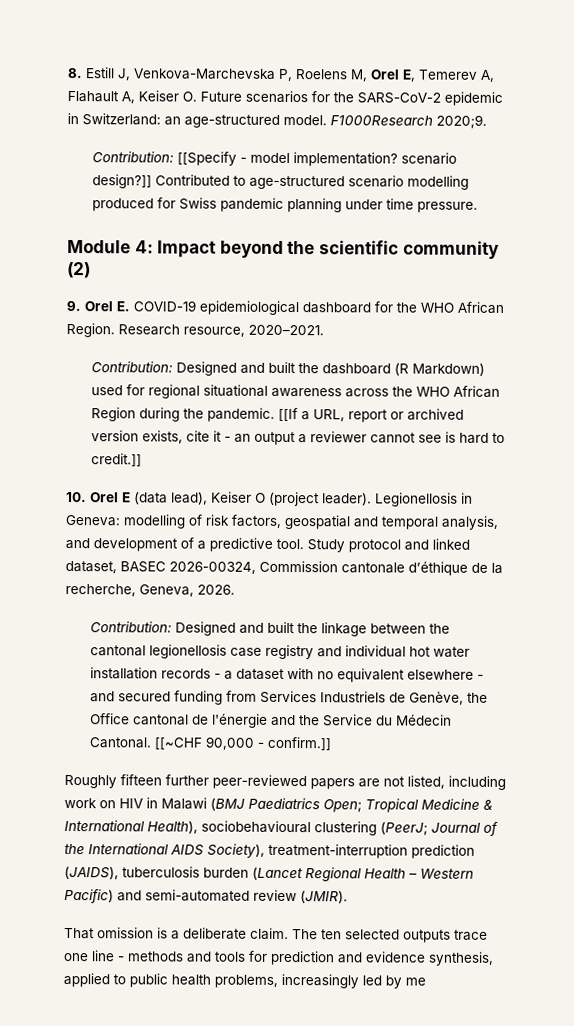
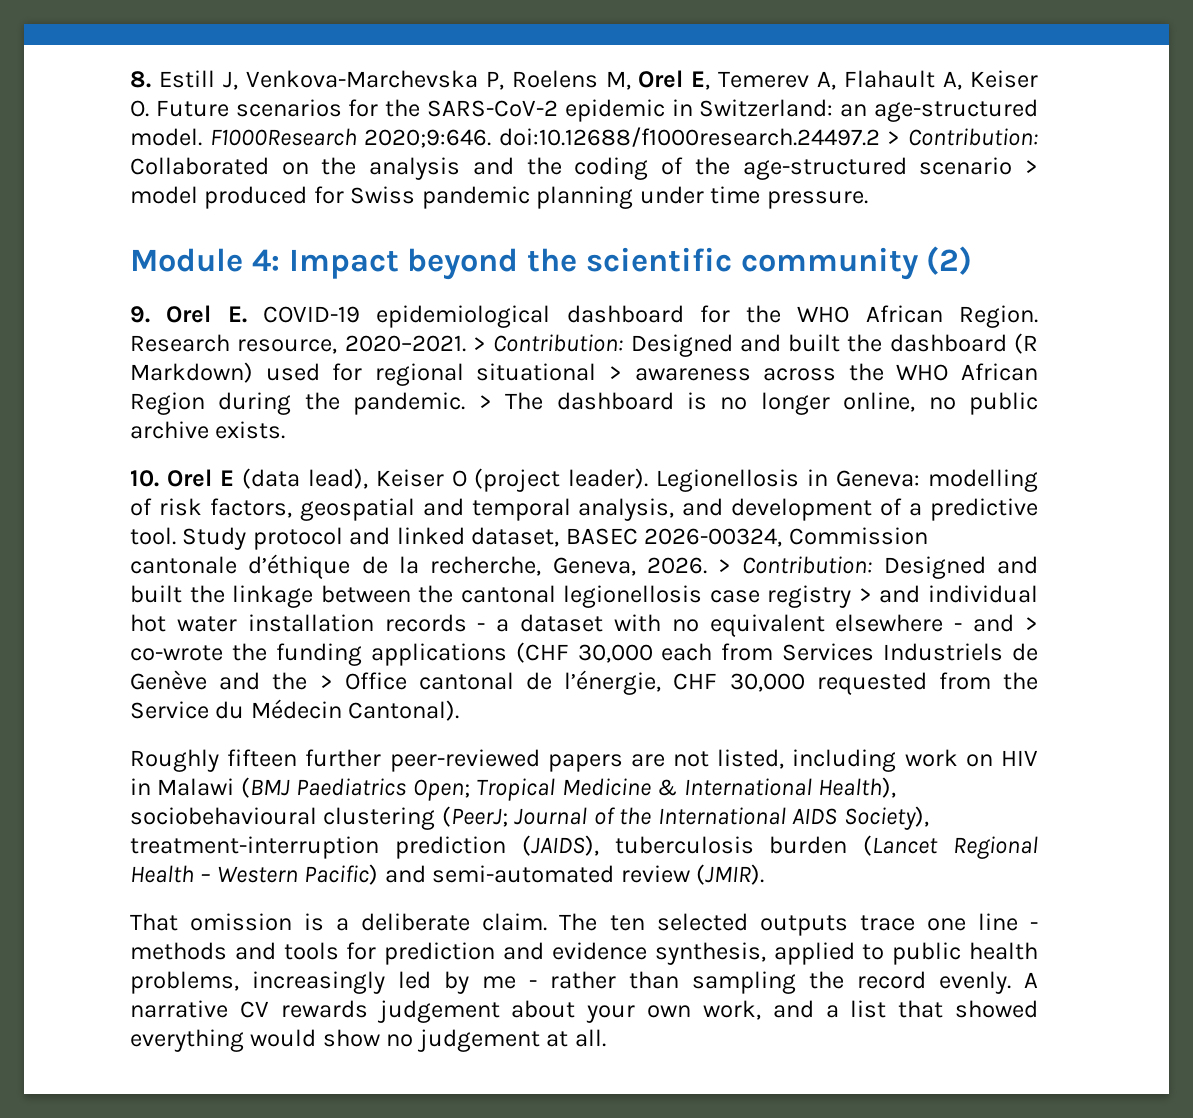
[436,114,487,129] [92,151,458,167] [92,174,470,190] 2020;9. // Contribution: [[Specify - model implementation? scenario design?]] Contributed to age-structured scenario modelling -> [364,127,1038,148] [130,157,1038,180] [130,186,198,204] 2020;9:646. doi:10.12688/f1000research.24497.2 > Contribution: Collaborated on the analysis and the coding of the age-structured scenario > model
(324, 330) // -> [472,337,486,351] >
(269, 390) none -> [609,366,622,380] >
[278,407,465,423] [91,430,506,446] [91,453,143,467] [[If a URL, report or archived version exists, cite it - an output a reviewer cannot see is hard to credit.]] -> [478,392,1038,415] [130,421,286,439] > The dashboard is no longer online, no public archive exists.
(235, 589) // -> [718,559,732,573] >
(315, 652) none -> [858,588,872,602] >
[118,690,489,705] [90,713,453,728] [89,736,332,751] secured funding from Services Industriels de Genève, the Office cantonal de l'énergie and the Service du Médecin Cantonal. [[~CHF 90,000 - confirm.]] -> [1025,617,1038,631] [130,642,1038,666] [130,670,1038,695] [130,699,460,721] > co-wrote the funding applications (CHF 30,000 each from Services Industriels de Genève and the > Office cantonal de l’énergie, CHF 30,000 requested from the Service du Médecin Cantonal).
(426, 981) none -> [529,971,1038,994] [130,1000,1039,1023] [130,1029,606,1052] - rather than sampling the record evenly. A narrative CV rewards judgement about your own work, and a list that showed everything would show no judgement at all.

